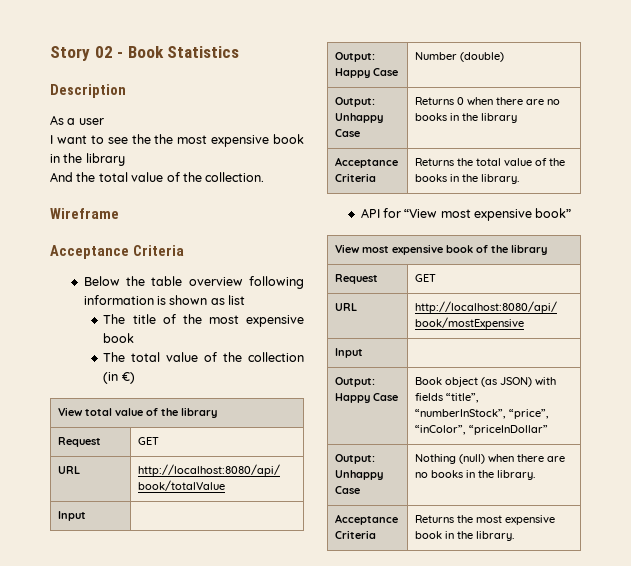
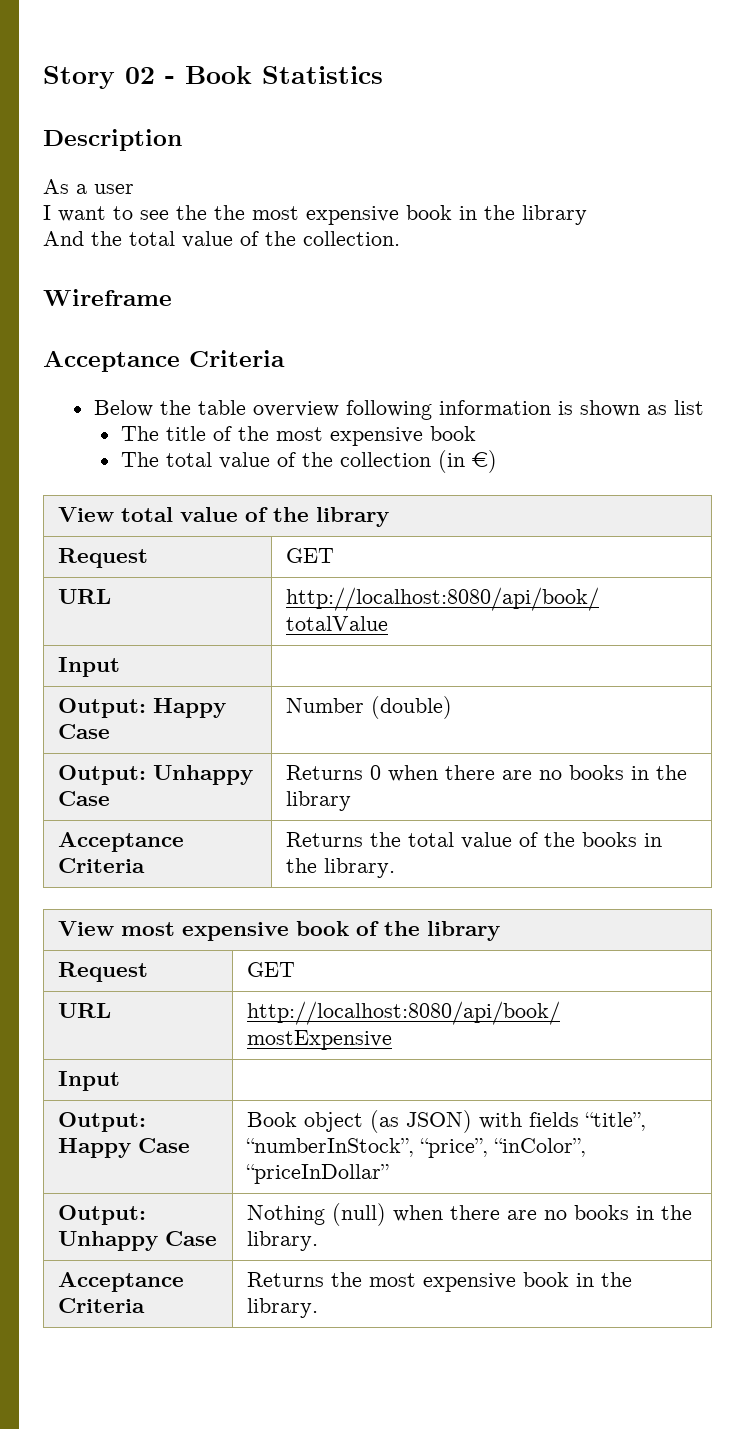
[360,208,572,221] // API for “View most expensive book” -> (396, 868) none

